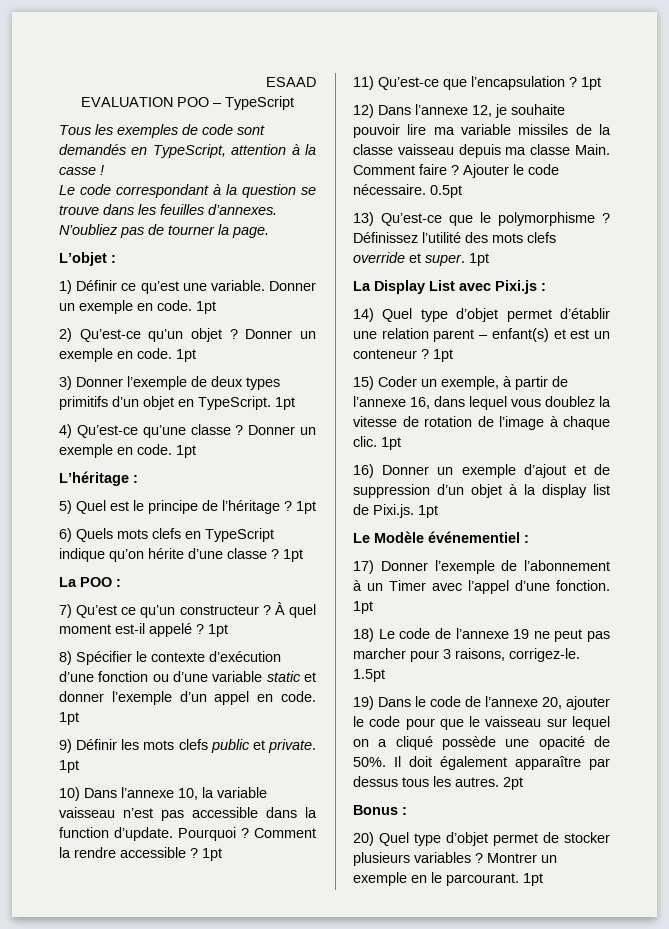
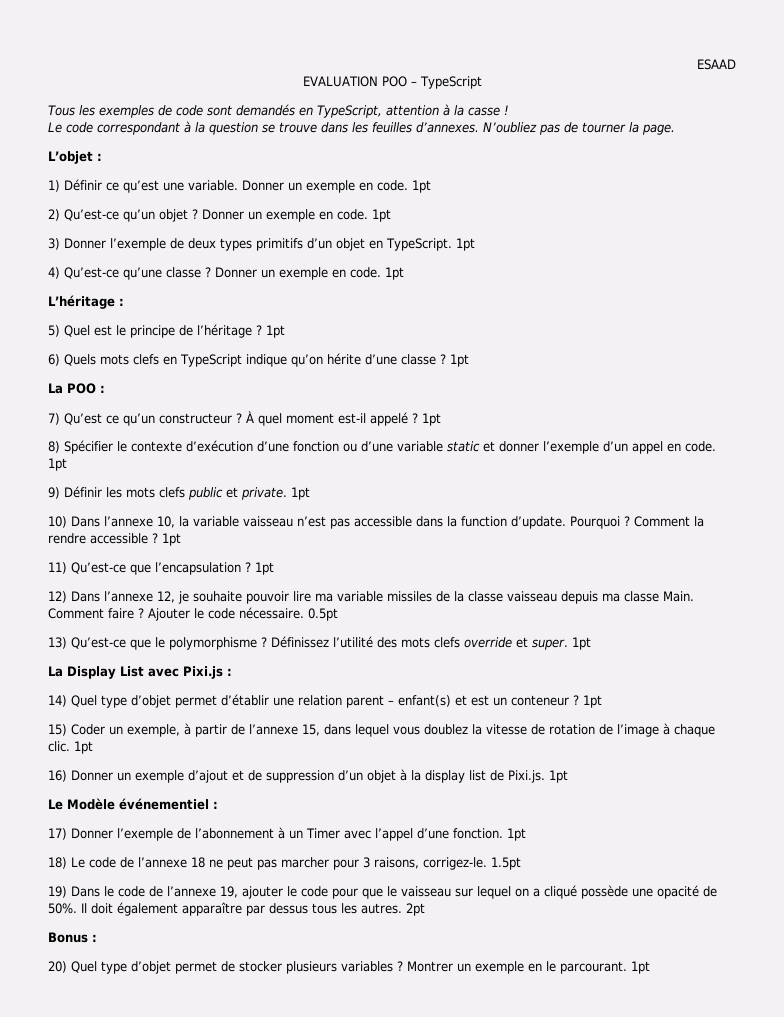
[410,397,430,409] 16, -> [302,724,320,736] 15,
[513,629,530,639] 19 -> [191,857,205,868] 18
[542,697,562,709] 20, -> [220,886,238,898] 19,

